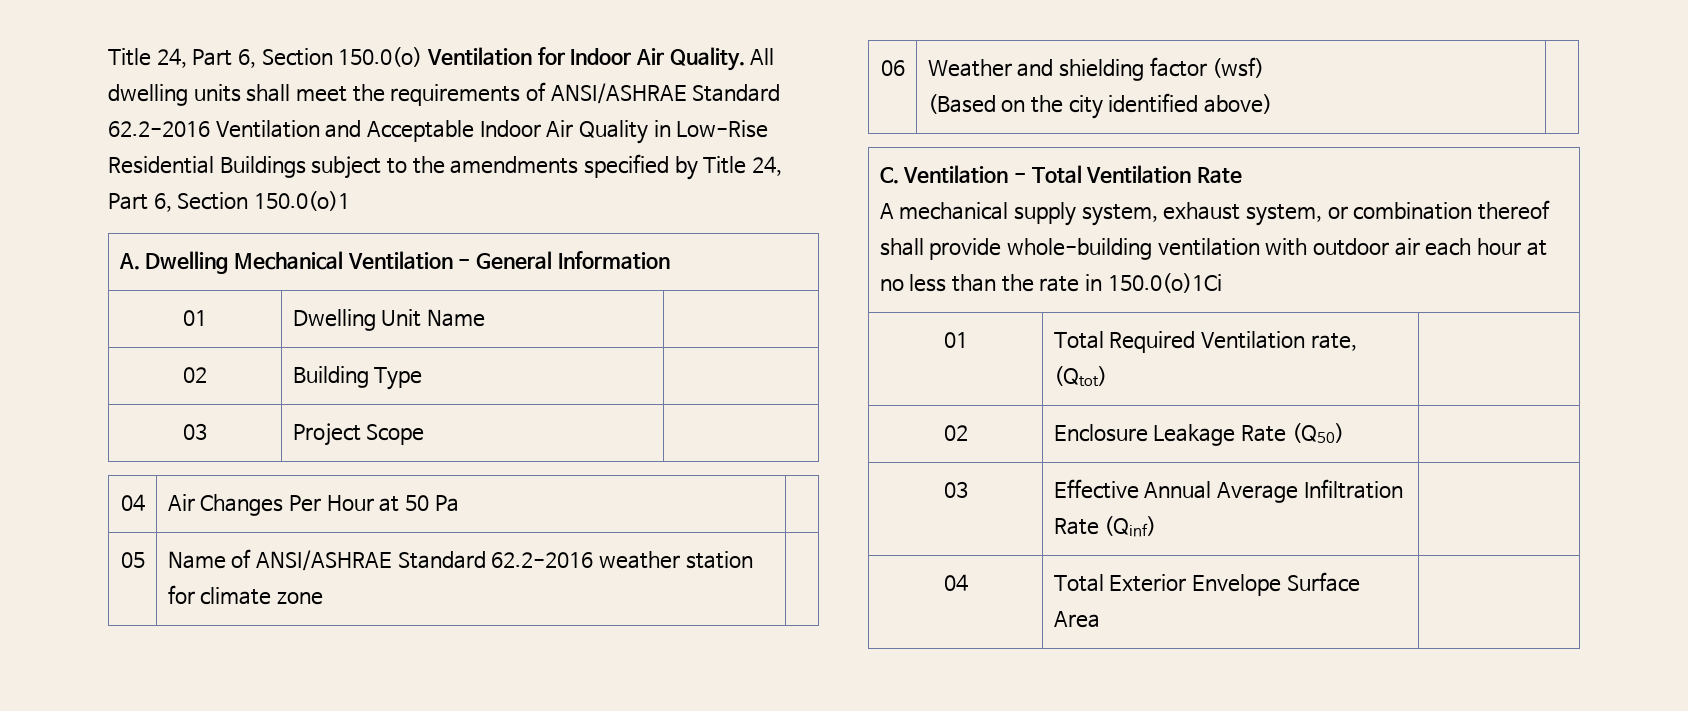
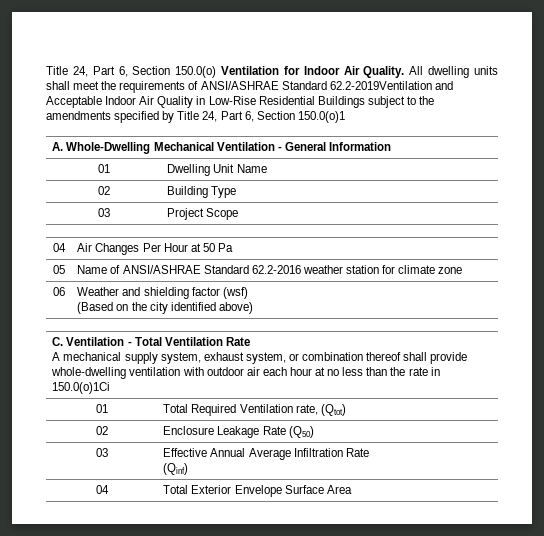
[108,120,320,138] 62.2-2016 Ventilation -> [329,81,432,90] 62.2-2019Ventilation
[145,251,229,274] Dwelling -> [66,142,151,154] Whole-Dwelling
[1006,238,1152,260] whole-building -> [51,367,127,379] whole-dwelling

